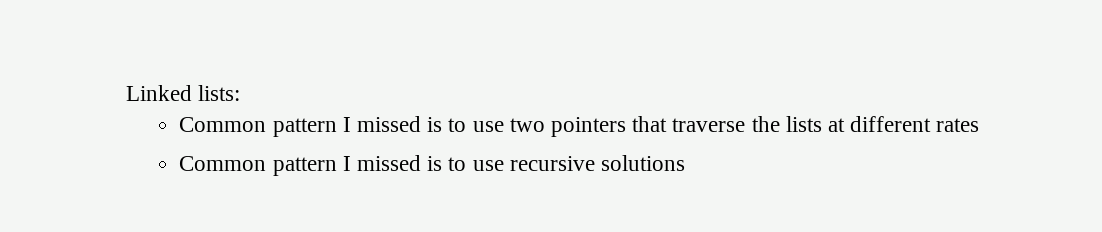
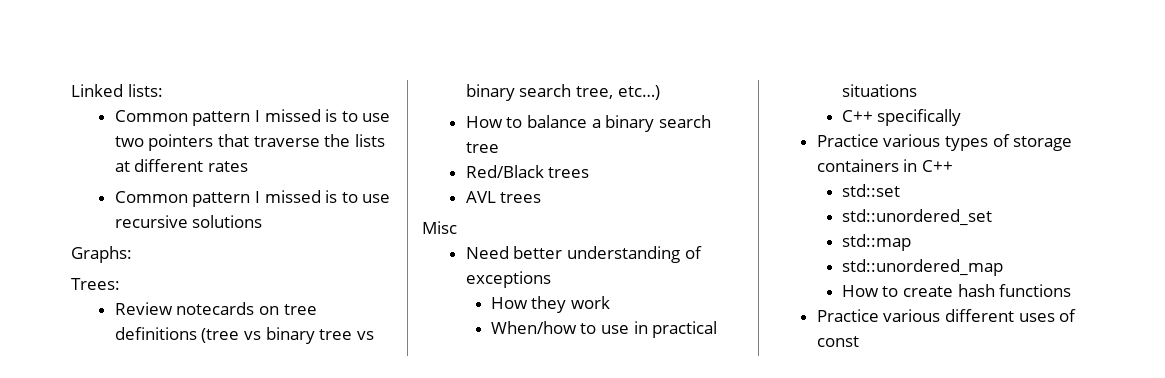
(685, 163) none -> [71,246,132,263] [71,278,120,290] [114,302,317,315] [114,327,374,344] [465,84,660,101] [465,115,711,132] [465,142,499,153] [465,165,590,178] [465,191,542,203] [422,221,457,234] [465,246,702,263] [465,271,551,288] [490,296,611,313] [490,321,718,338] [841,84,917,97] [841,109,962,126] [816,134,1073,151] [816,159,953,172] [841,184,900,197] [841,209,992,226] [841,234,911,251] [841,259,1003,276] [841,284,1072,297] [816,309,1077,322] [816,336,859,347] // Graphs: // Trees: // Review notecards on tree definitions (tree vs binary tree vs binary search tree, etc…) // How to balance a binary search tree // Red/Black trees // AVL trees // Misc // Need better understanding of exceptions // How they work // When/how to use in practical situations // C++ specifically // Practice various types of storage containers in C++ // std::set // std::unordered_set // std::map // std::unordered_map // How to create hash functions // Practice various different uses of const

